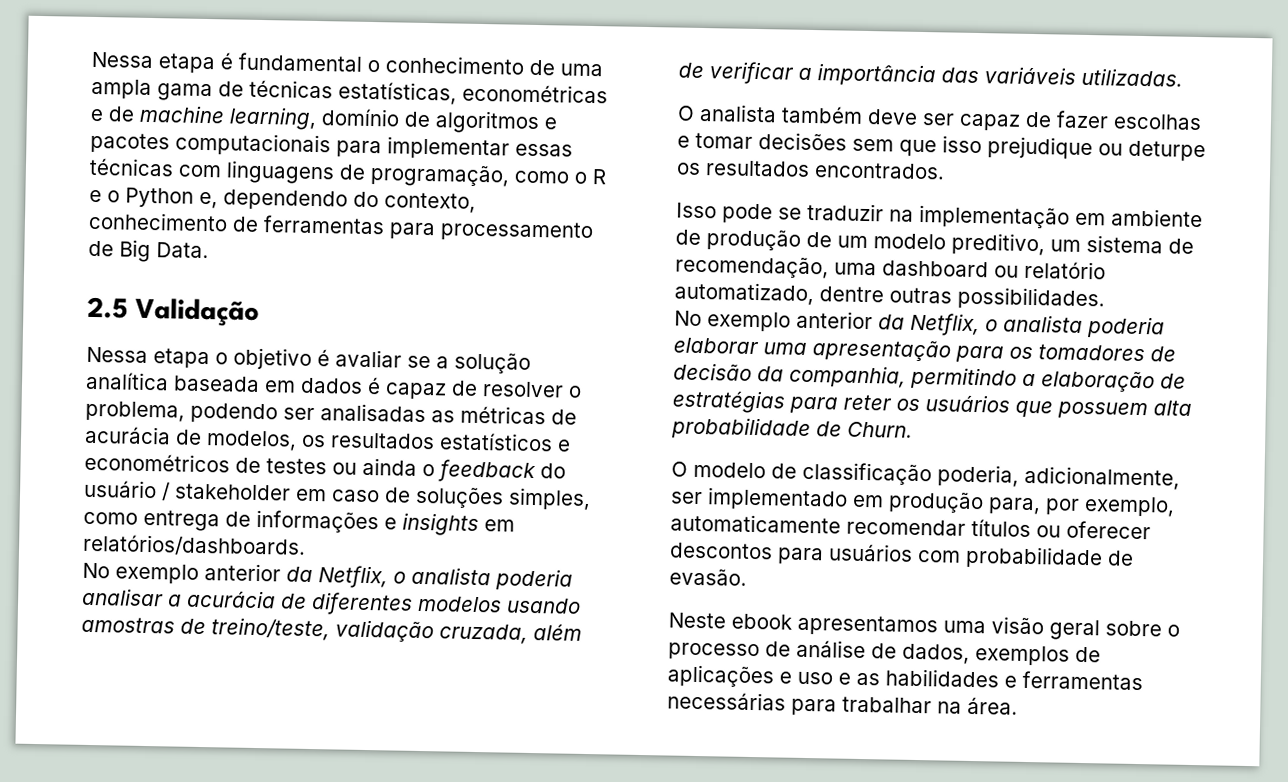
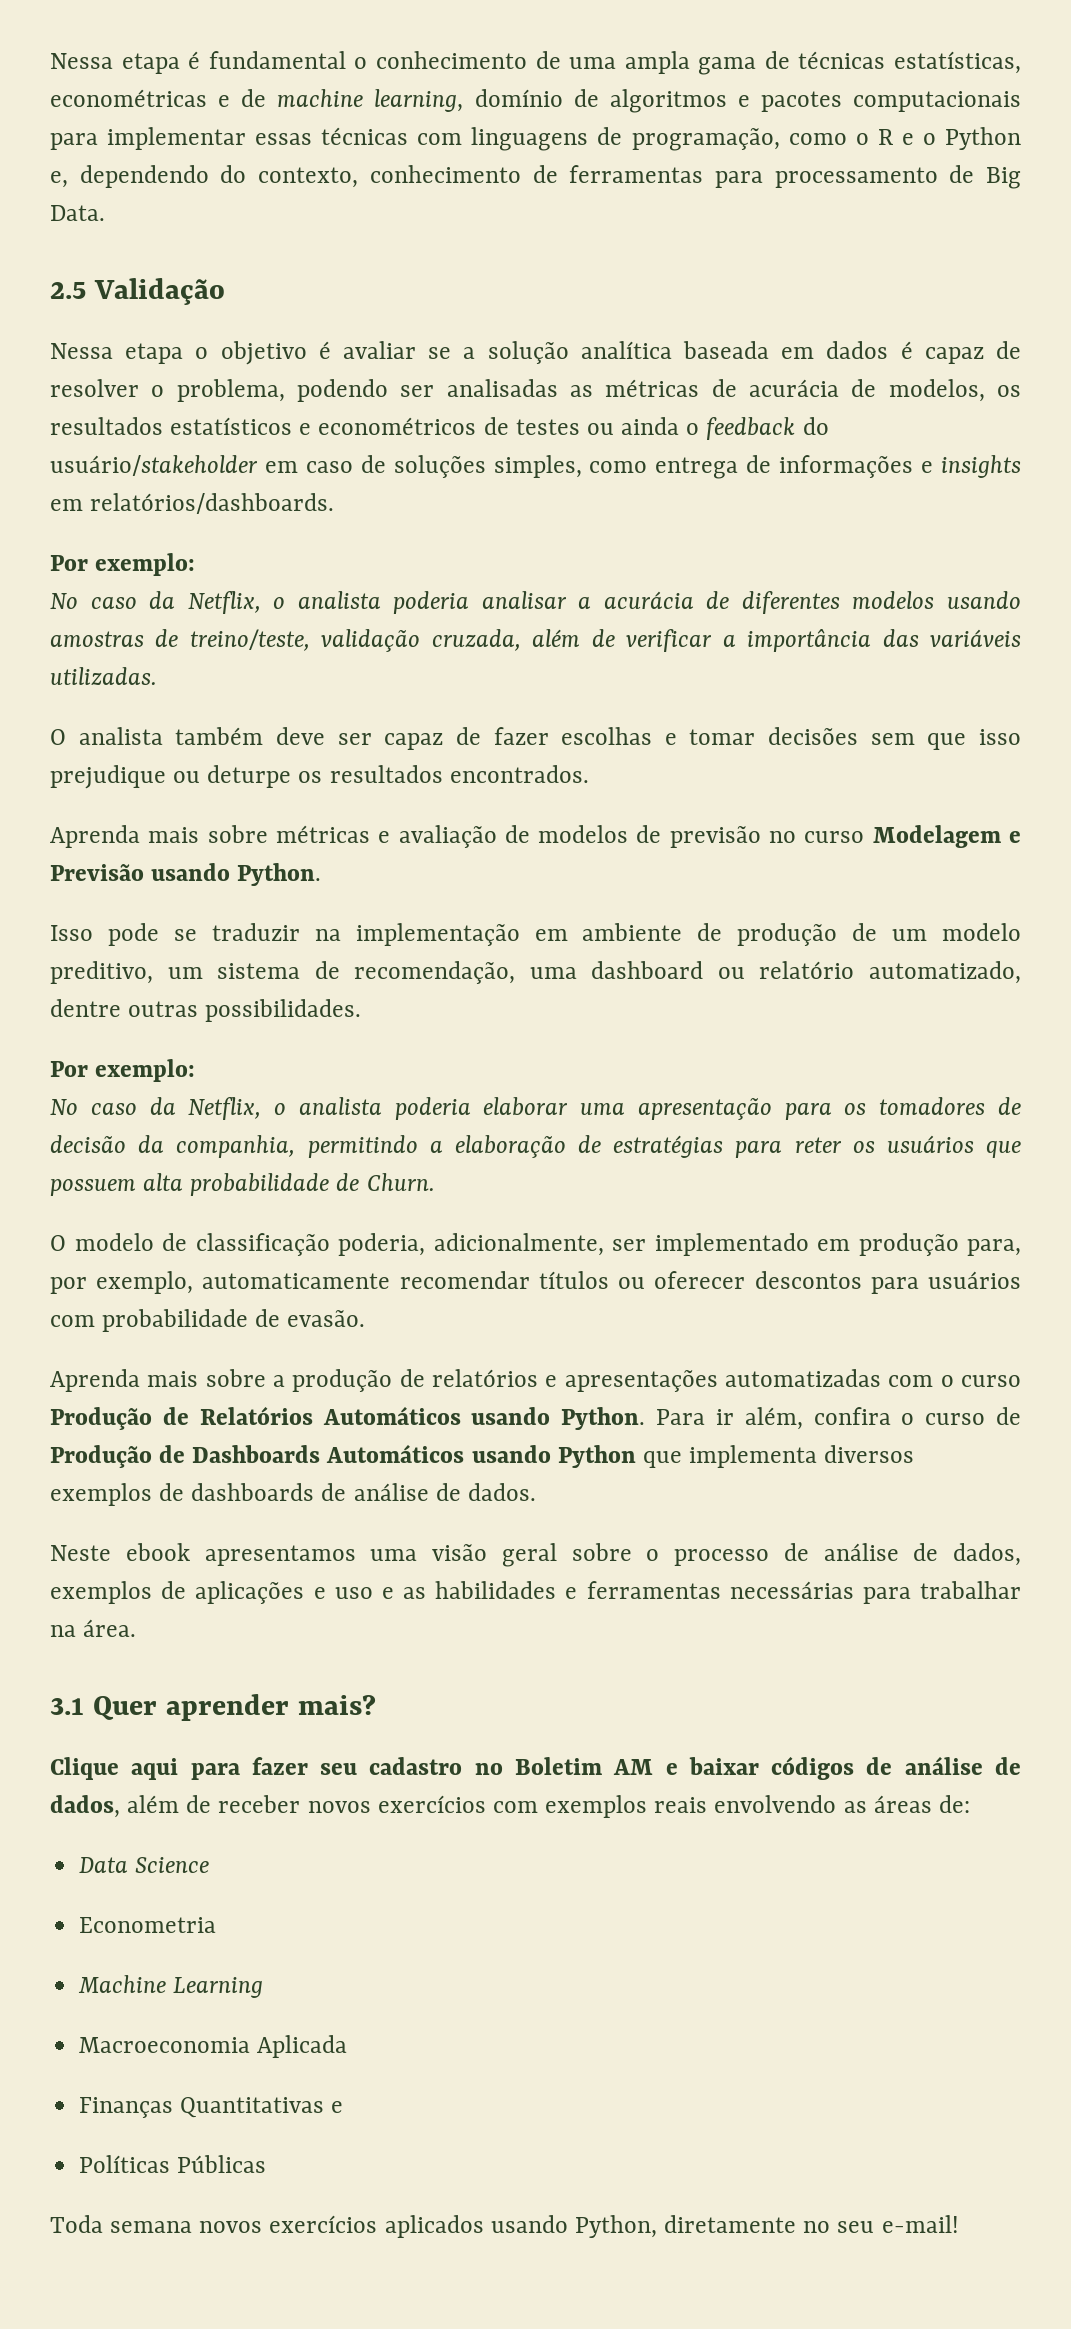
[83,479,291,501] usuário / stakeholder -> [50,455,258,476] usuário/stakeholder
[82,562,281,584] // No exemplo anterior -> [50,553,196,576] [50,593,137,609] // Por exemplo: // No caso
(945, 171) none -> [50,825,1021,848] [50,863,322,886] // Aprenda mais sobre métricas e avaliação de modelos de previsão no curso Modelagem e Previsão usando Python.
[674,310,873,332] // No exemplo anterior -> [50,1059,196,1082] [50,1099,137,1115] // Por exemplo: // No caso
(747, 577) none -> [50,1369,1022,1392] [50,1406,1022,1430] [50,1444,915,1468] [50,1483,536,1506] // Aprenda mais sobre a produção de relatórios e apresentações automatizadas com o curso Produção de Relatórios Automáticos usando Python. Para ir além, confira o curso de Produção de Dashboards Automáticos usando Python que implementa diversos exemplos de dashboards de análise de dados.
(1018, 705) none -> [50,1694,376,1721] [50,1756,1022,1780] [50,1795,970,1818] [79,1857,210,1873] [79,1917,217,1933] [78,1975,264,1998] [79,2035,348,2058] [79,2097,344,2118] [79,2155,267,2173] [50,2215,959,2238] // 3.1 Quer aprender mais? // Clique aqui para fazer seu cadastro no Boletim AM e baixar códigos de análise de dados, além de receber novos exercícios com exemplos reais envolvendo as áreas de: // Data Science // Econometria // Machine Learning // Macroeconomia Aplicada // Finanças Quantitativas e // Políticas Públicas // Toda semana novos exercícios aplicados usando Python, diretamente no seu e-mail!

